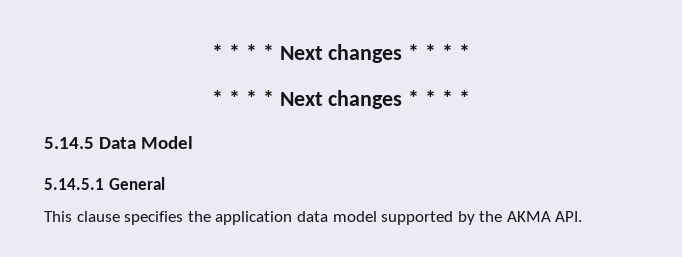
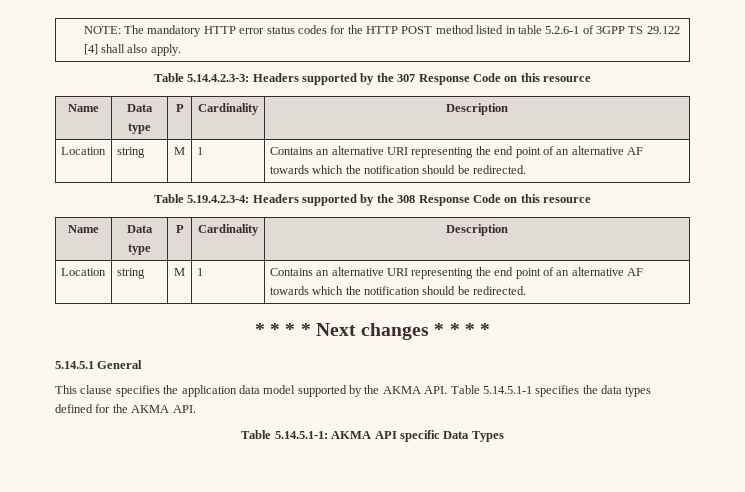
[212,44,470,63] * * * * Next changes * * * * -> [83,25,680,37] [83,44,181,56] [153,73,592,85] [68,104,99,112] [127,104,153,112] [128,123,151,134] [175,104,184,112] [198,103,259,115] [446,103,508,115] [60,147,106,155] [116,147,145,158] [174,147,185,155] [196,147,203,155] [269,146,644,158] [269,165,527,174] [153,194,592,206] [68,225,99,233] [127,225,153,233] [128,244,151,255] [175,225,184,233] [198,224,259,236] [446,224,508,236] [60,268,106,276] [116,268,145,279] [174,268,185,276] [196,268,203,276] [269,267,644,279] [269,286,527,295] NOTE: The mandatory HTTP error status codes for the HTTP POST method listed in table 5.2.6-1 of 3GPP TS 29.122 [4] shall also apply. // Table 5.14.4.2.3-3: Headers supported by the 307 Response Code on this resource // Name | Data type | P | Cardinality | Description // Location | string | M | 1 | Contains an alternative URI representing the end point of an alternative AF towards which the notification should be redirected. // Table 5.19.4.2.3-4: Headers supported by the 308 Response Code on this resource // Name | Data type | P | Cardinality | Description // Location | string | M | 1 | Contains an alternative URI representing the end point of an alternative AF towards which the notification should be redirected.
[44,136,193,149] // 5.14.5 Data Model -> (491, 329) none
(583, 216) none -> [450,385,652,397] [55,404,196,413] [241,430,504,442] Table 5.14.5.1-1 specifies the data types defined for the AKMA API. // Table 5.14.5.1-1: AKMA API specific Data Types

